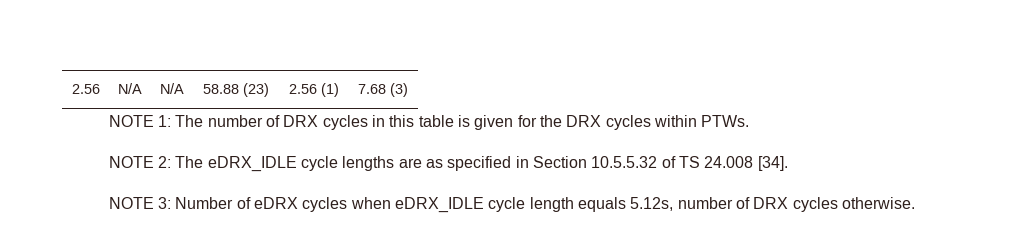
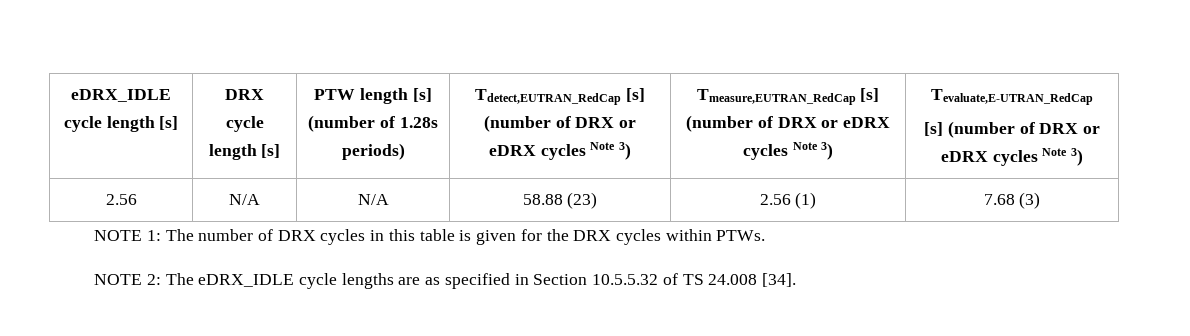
(71, 89) none -> [71,89,171,102] [63,116,179,132] [225,89,264,100] [225,116,264,132] [208,144,281,160] [314,88,432,104] [308,115,438,132] [341,143,405,160] [475,88,645,105] [483,115,637,132] [488,142,632,160] [696,88,880,105] [686,115,890,132] [742,142,834,160] [931,89,1093,105] [924,121,1100,138] [940,148,1084,166] eDRX_IDLE cycle length [s] | DRX cycle length [s] | PTW length [s] (number of 1.28s periods) | Tdetect,EUTRAN_RedCap [s] (number of DRX or eDRX cycles Note 3) | Tmeasure,EUTRAN_RedCap [s] (number of DRX or eDRX cycles Note 3) | Tevaluate,E-UTRAN_RedCap // [s] (number of DRX or eDRX cycles Note 3) //
[108,197,915,213] // NOTE 3: Number of eDRX cycles when eDRX_IDLE cycle length equals 5.12s, number of DRX cycles otherwise. -> (796, 280) none

